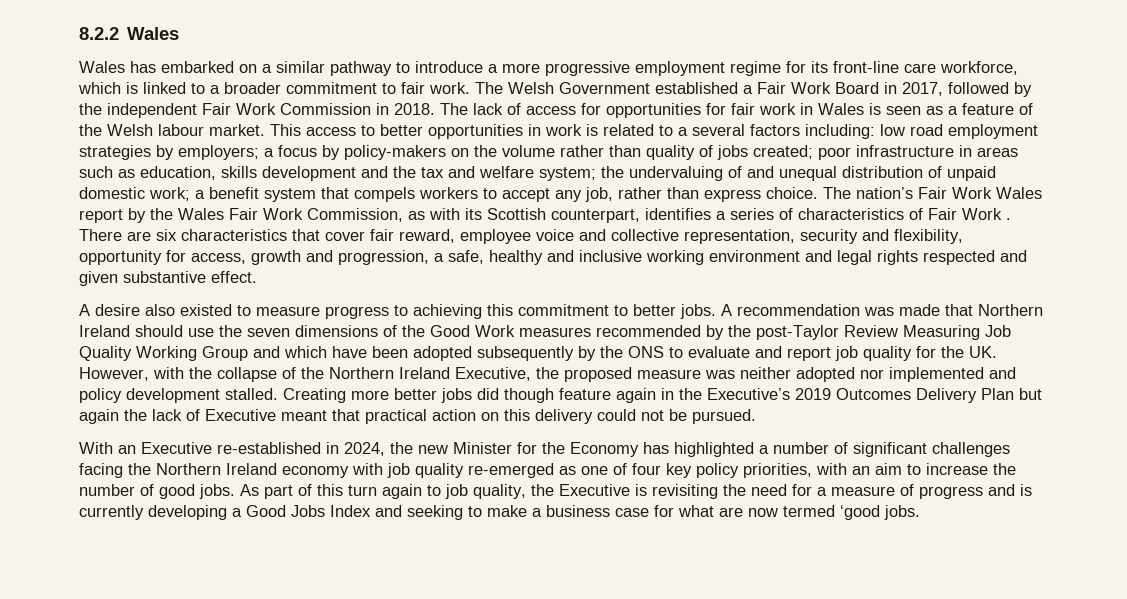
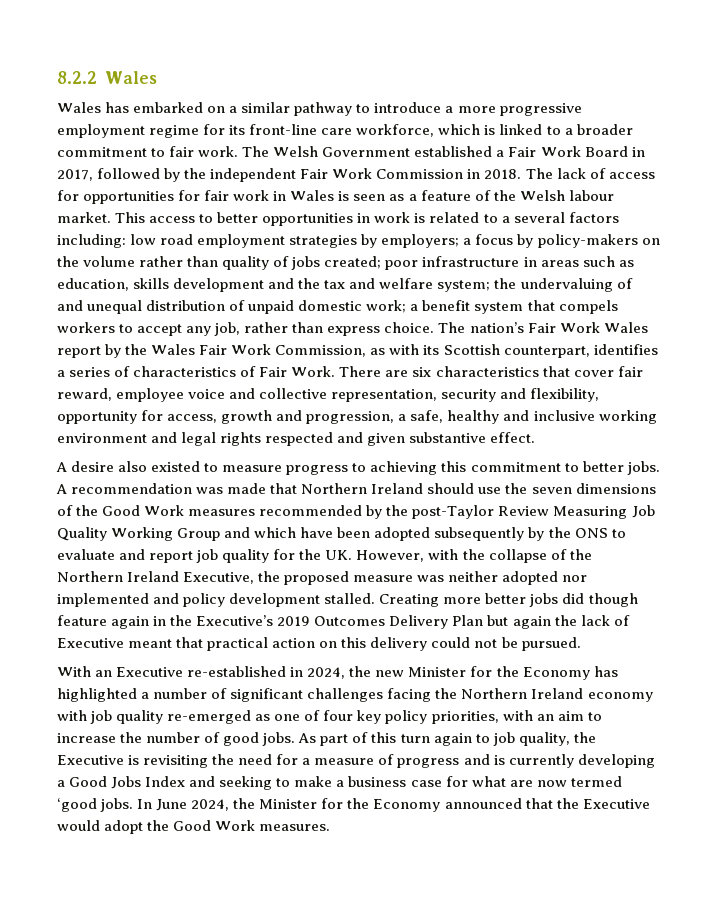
[962,208,1011,220] Work . -> [291,366,336,377] Work.
(920, 512) none -> [137,798,650,812] [57,820,331,834] In June 2024, the Minister for the Economy announced that the Executive would adopt the Good Work measures.

